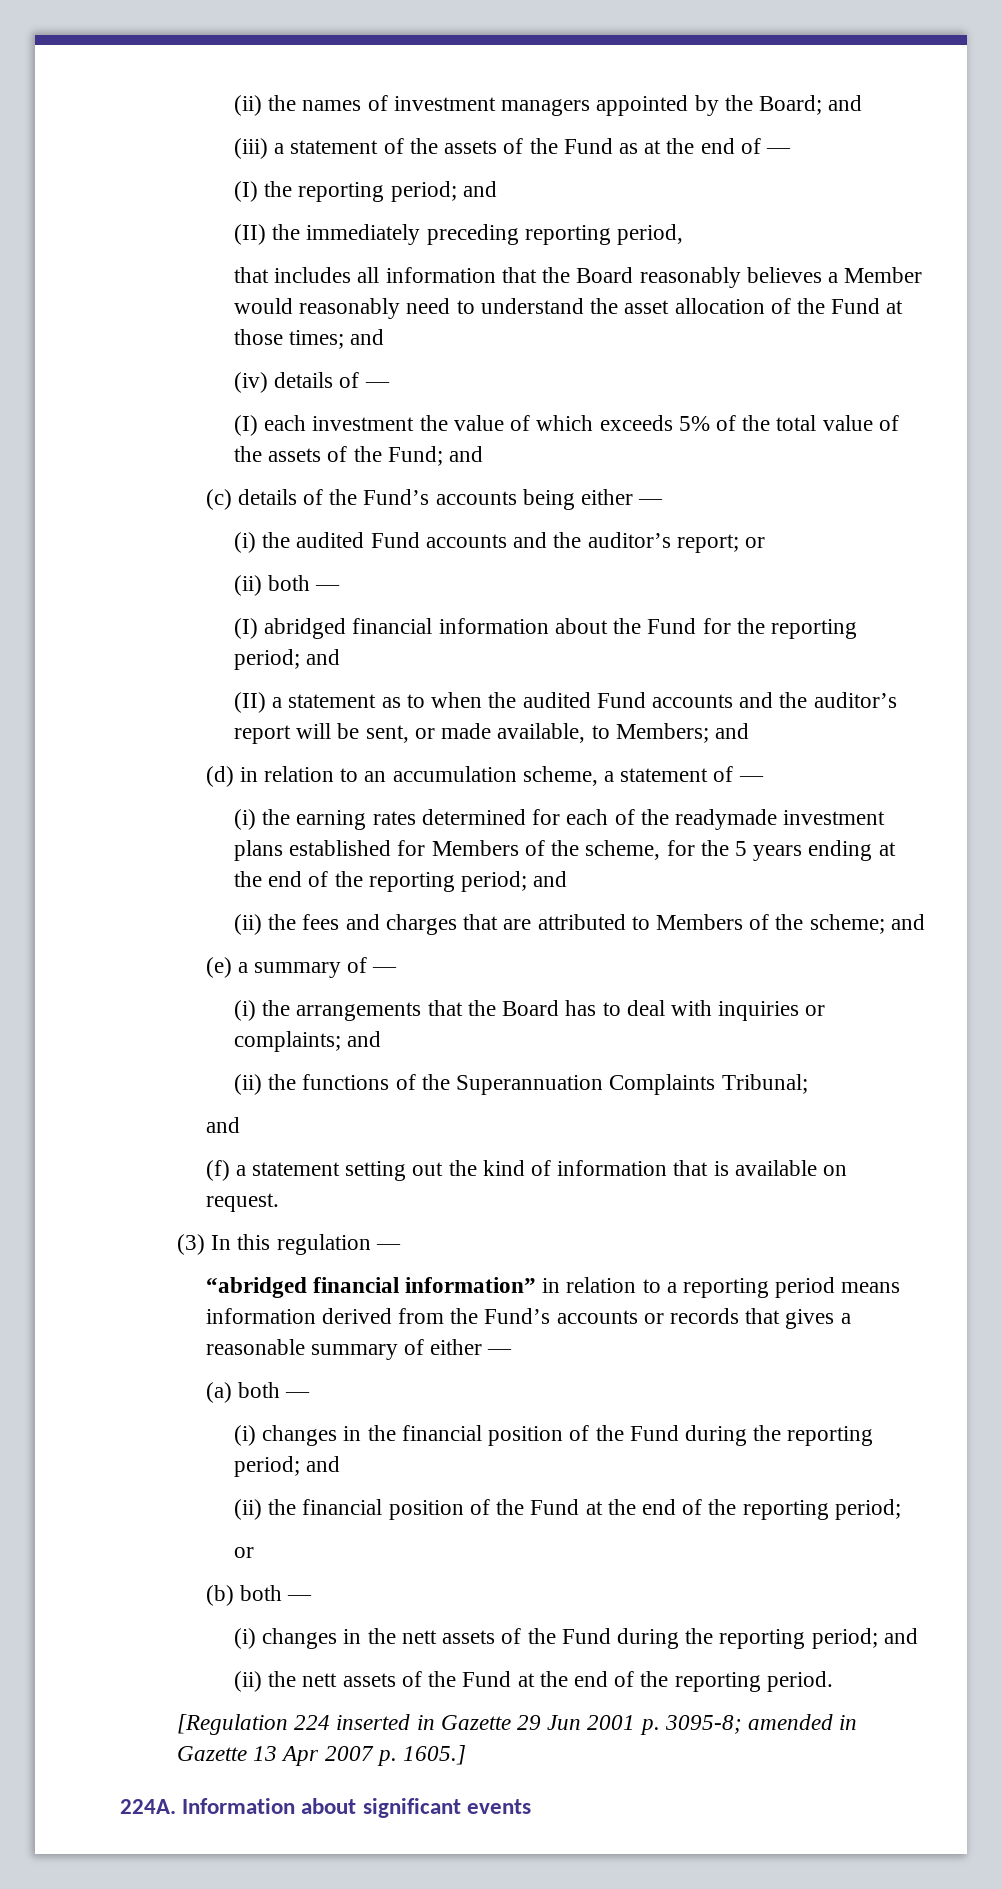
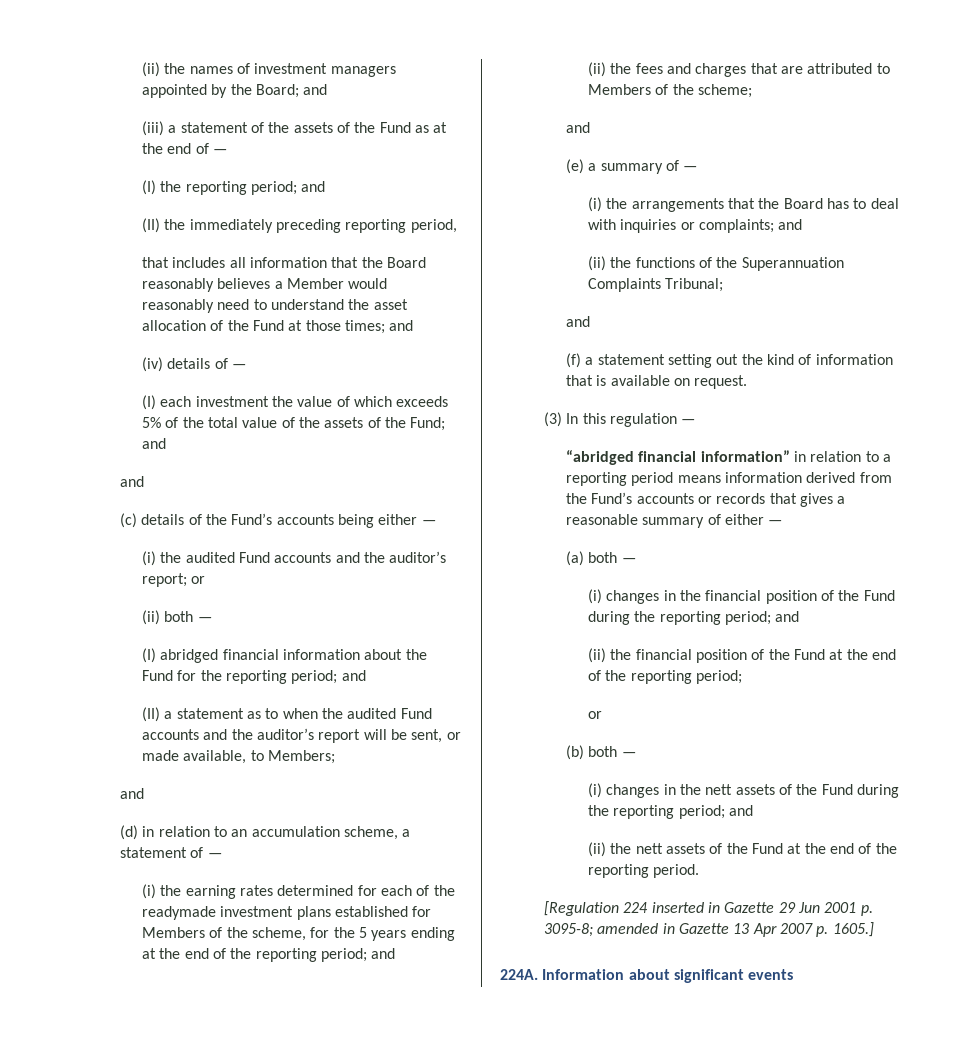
(484, 454) none -> [120,476,145,487] // and
(709, 733) none -> (335, 757) //
(885, 924) none -> (752, 91) //

